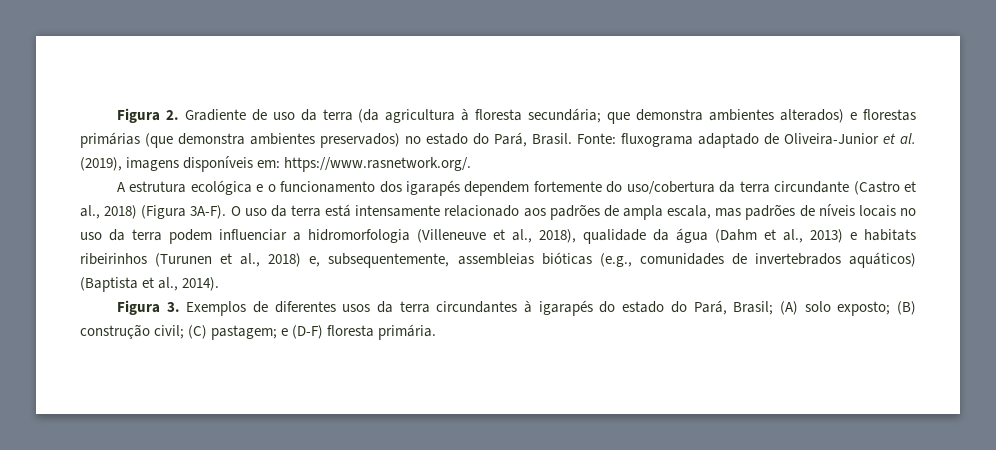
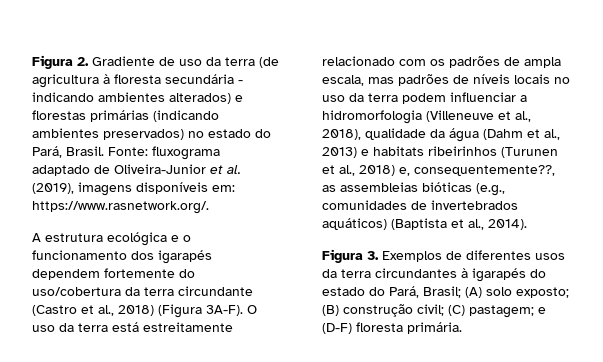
[358,109,380,123] (da -> [259,57,279,68] (de
[528,108,704,124] secundária; que demonstra -> [165,74,243,84] [32,92,94,102] secundária - indicando
[145,133,245,148] (que demonstra -> [153,110,219,122] (indicando
[355,205,546,217] intensamente relacionado aos -> [143,322,233,332] [322,56,445,66] estreitamente relacionado com os
[328,253,450,268] subsequentemente, -> [414,165,555,176] [322,185,336,192] consequentemente??, as

